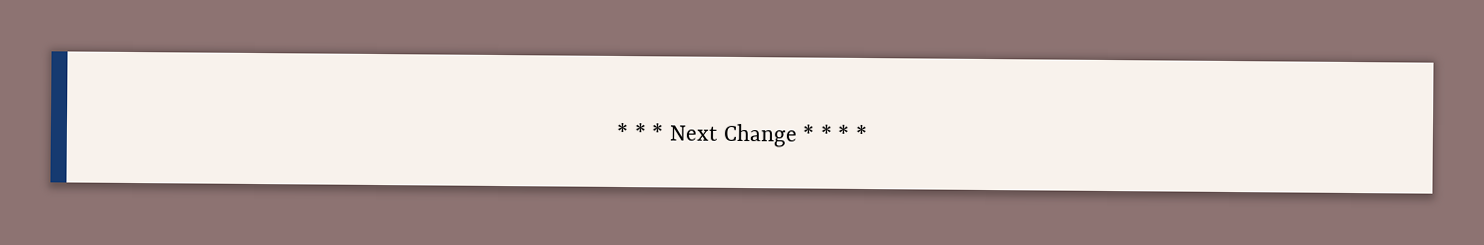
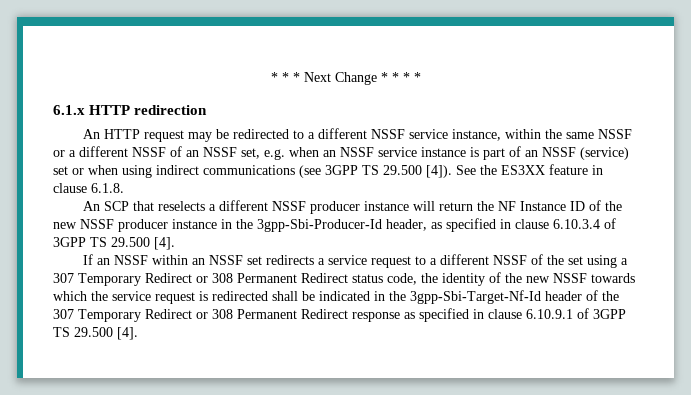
(867, 133) none -> [53,105,208,115] [83,128,633,142] [53,146,629,160] [53,164,603,178] [53,183,124,193] [83,200,623,214] [53,218,616,232] [53,237,175,250] [83,254,629,268] [53,272,635,286] [53,290,619,304] [53,308,626,322] [53,327,138,340] // 6.1.x HTTP redirection // An HTTP request may be redirected to a different NSSF service instance, within the same NSSF or a different NSSF of an NSSF set, e.g. when an NSSF service instance is part of an NSSF (service) set or when using indirect communications (see 3GPP TS 29.500 [4]). See the ES3XX feature in clause 6.1.8. // An SCP that reselects a different NSSF producer instance will return the NF Instance ID of the new NSSF producer instance in the 3gpp-Sbi-Producer-Id header, as specified in clause 6.10.3.4 of 3GPP TS 29.500 [4]. // If an NSSF within an NSSF set redirects a service request to a different NSSF of the set using a 307 Temporary Redirect or 308 Permanent Redirect status code, the identity of the new NSSF towards which the service request is redirected shall be indicated in the 3gpp-Sbi-Target-Nf-Id header of the 307 Temporary Redirect or 308 Permanent Redirect response as specified in clause 6.10.9.1 of 3GPP TS 29.500 [4].

